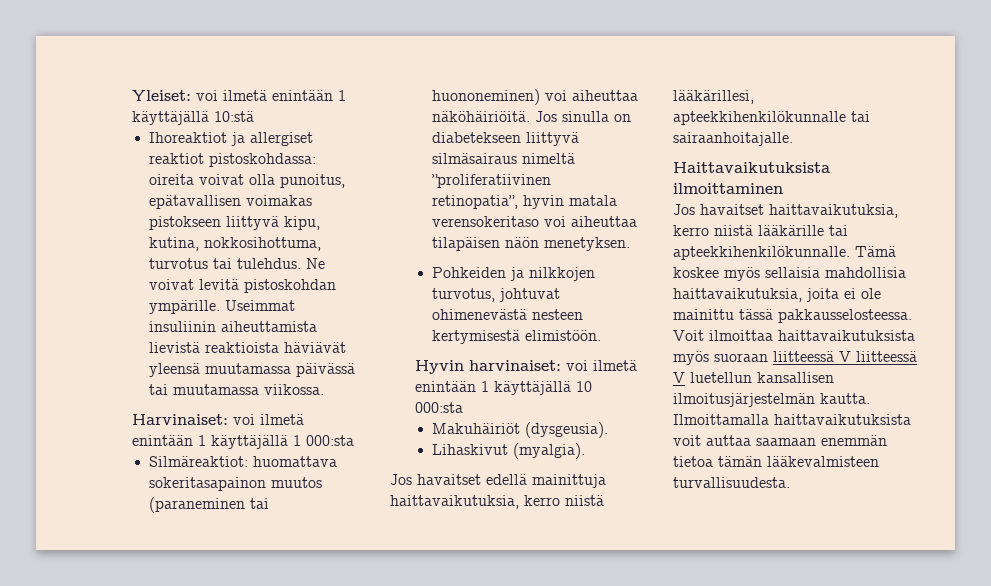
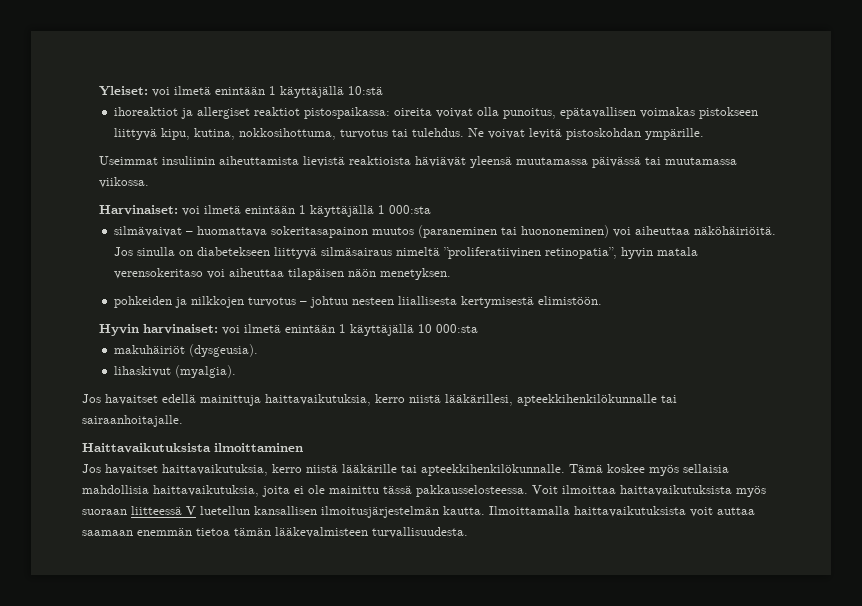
[149,132,228,143] Ihoreaktiot -> [113,107,178,116] ihoreaktiot
[209,153,317,167] pistoskohdassa: -> [303,107,390,119] pistospaikassa:
(221, 307) none -> (704, 134) //
[149,456,249,467] Silmäreaktiot: -> [113,226,193,237] silmävaivat –
[432,267,507,278] Pohkeiden -> [113,296,172,308] pohkeiden
[432,288,561,302] [432,309,584,320] turvotus, johtuvat ohimenevästä nesteen -> [247,296,457,308] turvotus – johtuu nesteen liiallisesta
[432,423,521,434] Makuhäiriöt -> [113,345,185,354] makuhäiriöt
[432,444,509,455] Lihaskivut -> [113,366,171,377] lihaskivut
[856,351,917,362] [673,372,685,383] liitteessä V -> (196, 510) none

